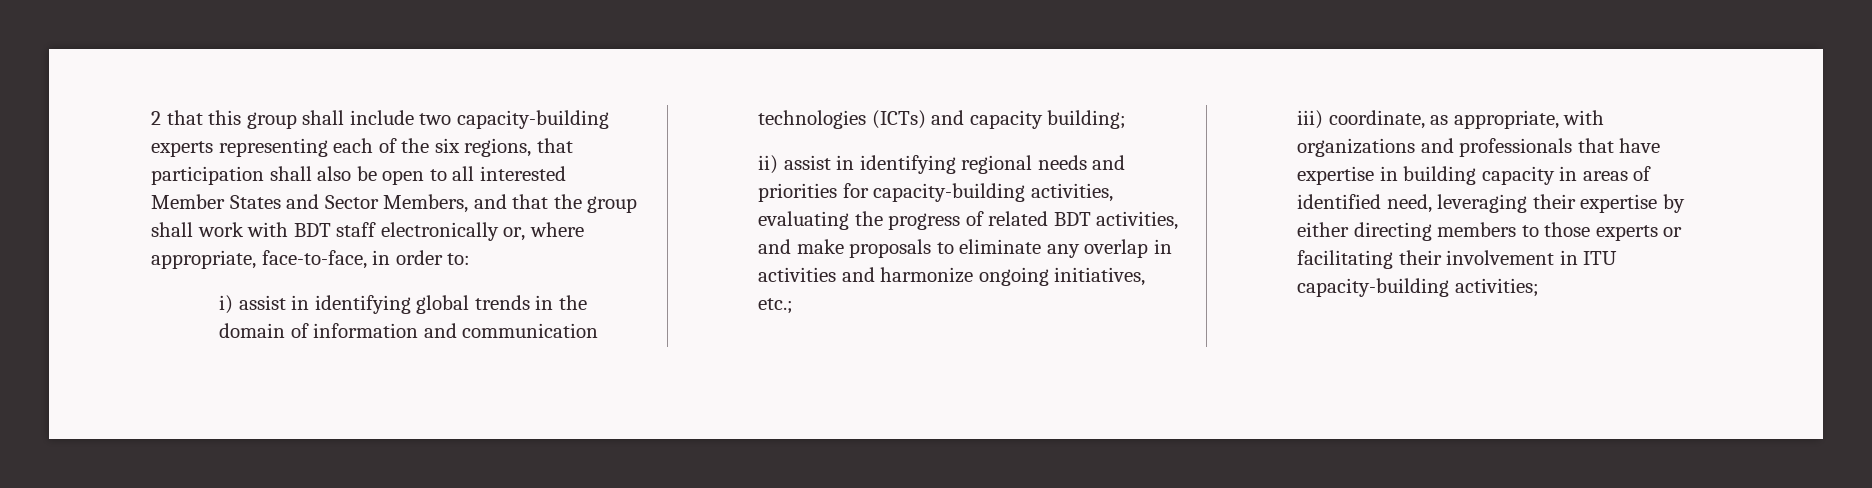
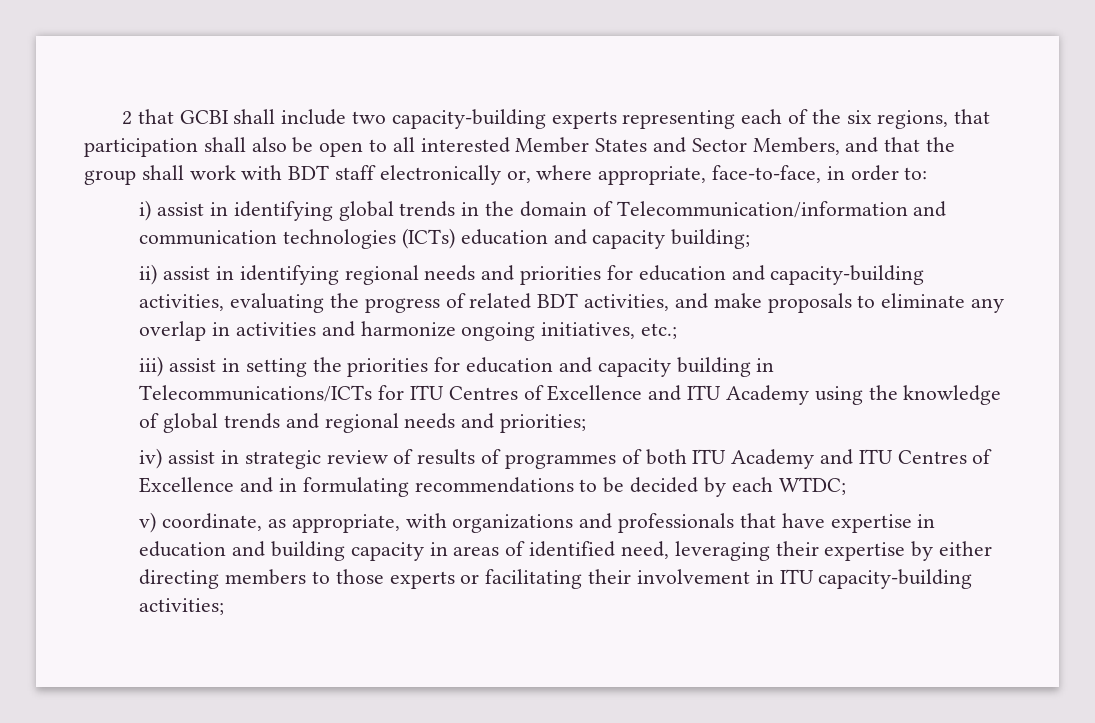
[208,110,297,129] this group -> [179,110,229,124] GCBI
[313,323,419,338] information -> [616,201,908,218] Telecommunication/information
(926, 119) none -> [460,229,548,245] education
(869, 190) none -> [638,265,765,281] education and
(1324, 119) none -> [169,357,775,377] [139,385,1002,405] [139,413,587,433] [139,448,993,469] [139,477,846,497] [139,512,157,533] assist in setting the priorities for education and capacity building in Telecommunications/ICTs for ITU Centres of Excellence and ITU Academy using the knowledge of global trends and regional needs and priorities; // iv) assist in strategic review of results of programmes of both ITU Academy and ITU Centres of Excellence and in formulating recommendations to be decided by each WTDC; // v)
(1398, 173) none -> [139,541,266,557] education and

